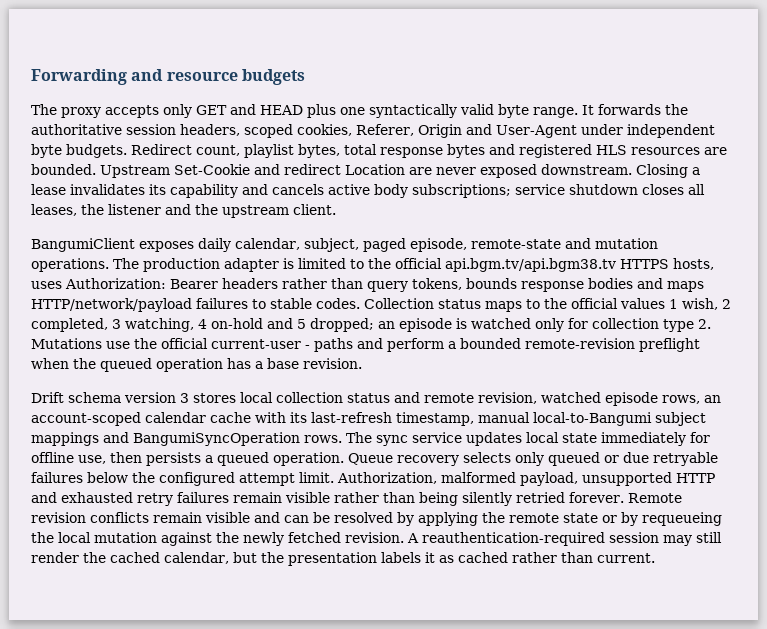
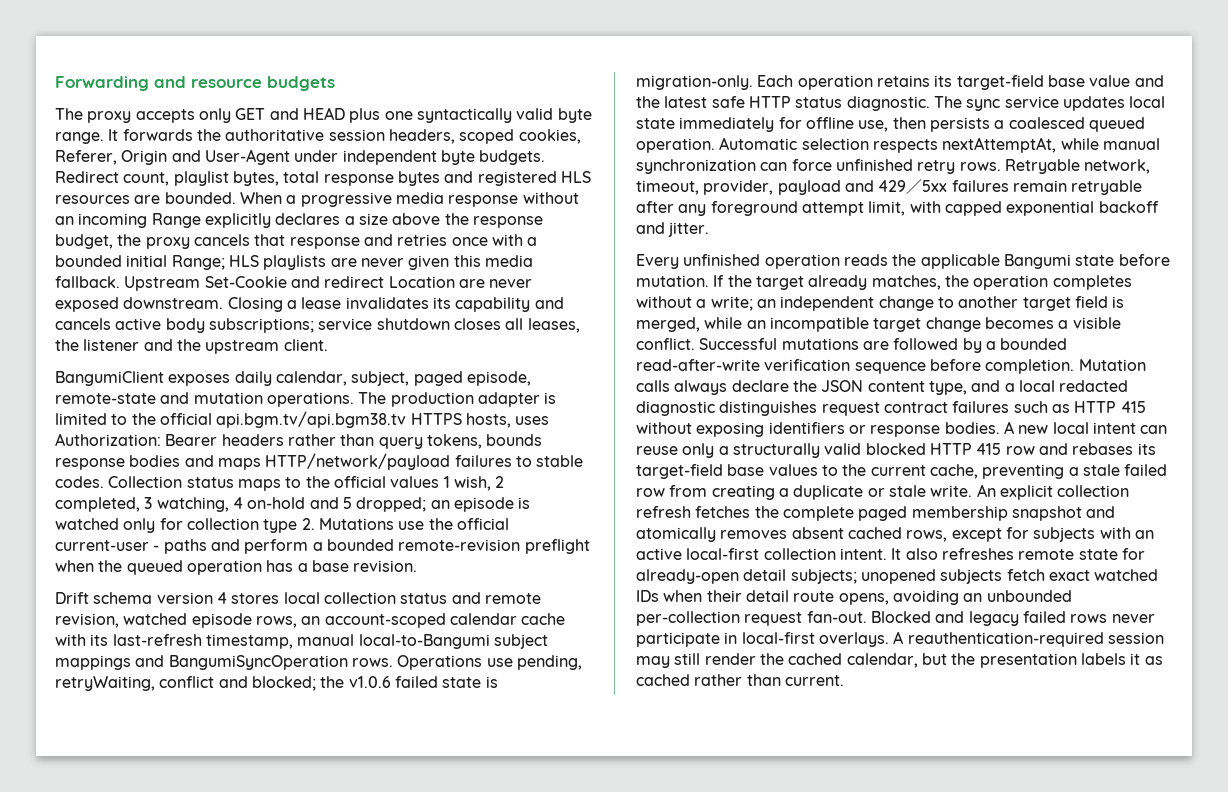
(96, 169) none -> [239,192,579,207] [55,213,543,228] [55,234,538,249] [55,255,533,270] [55,276,120,288] When a progressive media response without an incoming Range explicitly declares a size above the response budget, the proxy cancels that response and retries once with a bounded initial Range; HLS playlists are never given this media fallback.
[180,393,189,403] 3 -> [216,592,227,604] 4
(342, 439) none -> [397,655,582,670] [55,676,498,691] [636,75,1164,90] [636,96,930,111] Operations use pending, retryWaiting, conflict and blocked; the v1.0.6 failed state is migration-only. Each operation retains its target-field base value and the latest safe HTTP status diagnostic.
(213, 459) none -> [1008,117,1085,129] coalesced
[348,452,718,466] [31,472,715,486] [31,492,682,506] [31,512,722,526] [31,532,404,546] Queue recovery selects only queued or due retryable failures below the configured attempt limit. Authorization, malformed payload, unsupported HTTP and exhausted retry failures remain visible rather than being silently retried forever. Remote revision conflicts remain visible and can be resolved by applying the remote state or by requeueing the local mutation against the newly fetched revision. -> [719,137,1160,153] [636,159,1151,174] [636,179,1143,195] [636,201,1159,216] [636,222,710,237] [636,254,1170,269] [636,275,1132,290] [636,296,1125,311] [636,317,1121,332] [636,338,1068,353] [636,359,1146,374] [636,380,1129,395] [636,401,1146,416] [636,421,1168,437] [636,443,1156,458] [636,464,1168,479] [636,484,1130,500] [636,506,1116,521] [636,527,1154,542] [636,548,1145,560] [636,569,1159,584] [636,590,1072,605] [636,611,1155,626] [636,632,889,647] Automatic selection respects nextAttemptAt, while manual synchronization can force unfinished retry rows. Retryable network, timeout, provider, payload and 429／5xx failures remain retryable after any foreground attempt limit, with capped exponential backoff and jitter. // Every unfinished operation reads the applicable Bangumi state before mutation. If the target already matches, the operation completes without a write; an independent change to another target field is merged, while an incompatible target change becomes a visible conflict. Successful mutations are followed by a bounded read-after-write verification sequence before completion. Mutation calls always declare the JSON content type, and a local redacted diagnostic distinguishes request contract failures such as HTTP 415 without exposing identifiers or response bodies. A new local intent can reuse only a structurally valid blocked HTTP 415 row and rebases its target-field base values to the current cache, preventing a stale failed row from creating a duplicate or stale write. An explicit collection refresh fetches the complete paged membership snapshot and atomically removes absent cached rows, except for subjects with an active local-first collection intent. It also refreshes remote state for already-open detail subjects; unopened subjects fetch exact watched IDs when their detail route opens, avoiding an unbounded per-collection request fan-out. Blocked and legacy failed rows never participate in local-first overlays.

